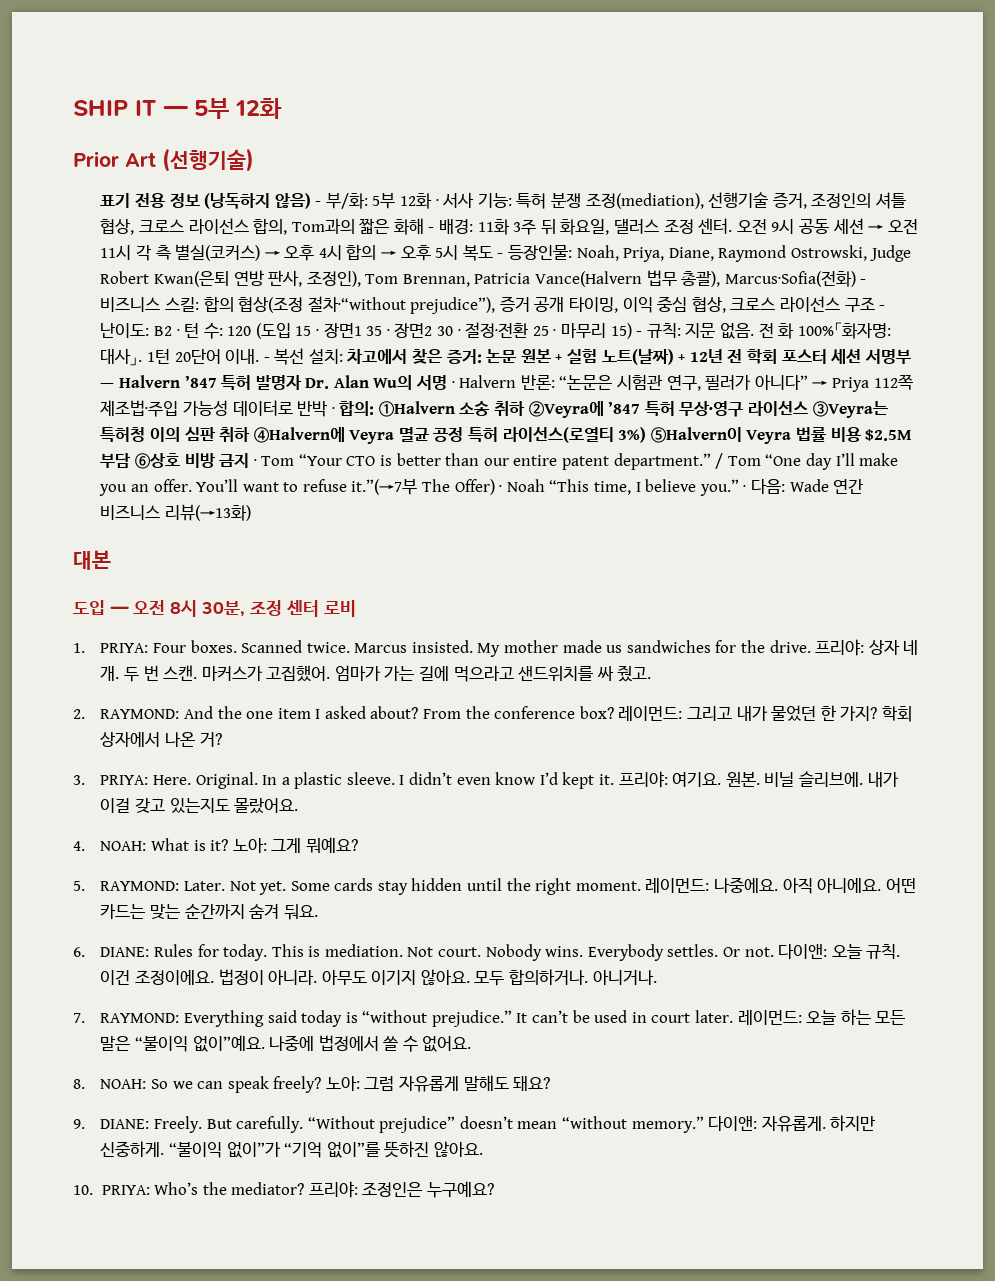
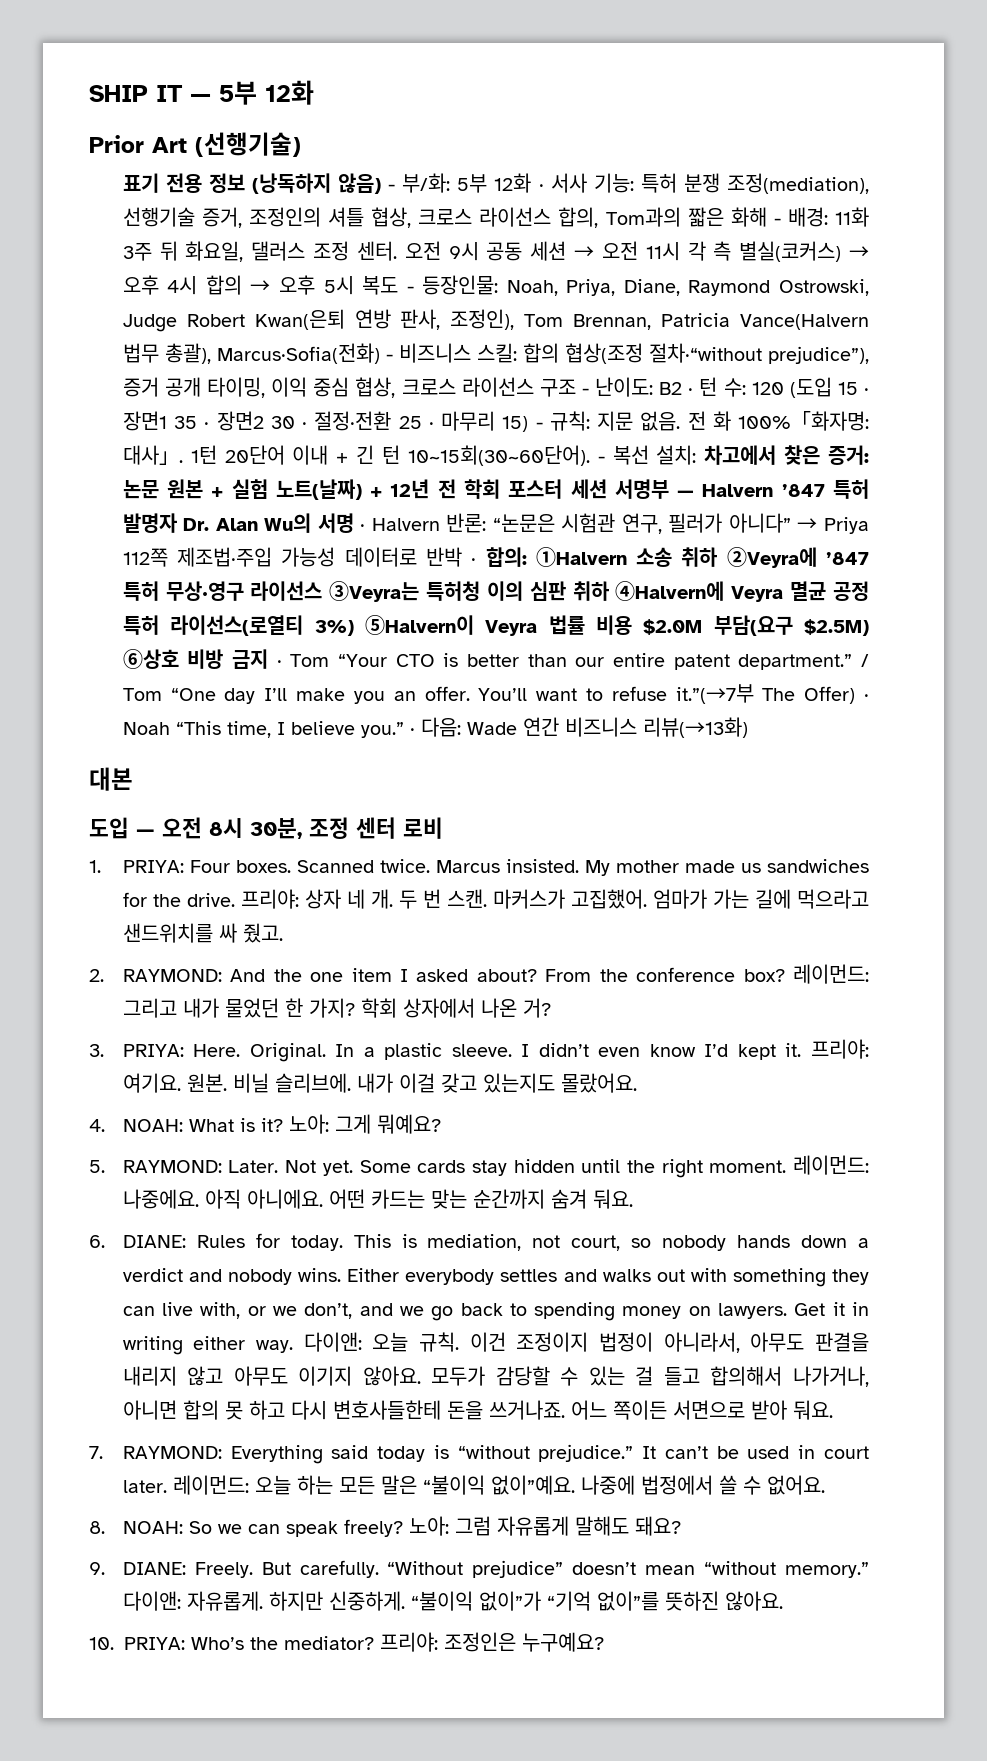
[225,349,260,364] 이내. -> [292,445,590,466] 이내 + 긴 턴 10~15회(30~60단어).
[865,429,913,441] [100,453,132,468] $2.5M 부담 -> [643,615,869,636] $2.0M 부담(요구 $2.5M)
[324,944,901,961] [100,969,657,986] mediation. Not court. Nobody wins. Everybody settles. Or not. 다이앤: 오늘 규칙. 이건 조정이에요. 법정이 아니라. 아무도 이기지 않아요. 모두 합의하거나. 아니거나. -> [427,1234,869,1251] [122,1268,869,1287] [122,1302,870,1321] [122,1332,869,1355] [122,1366,869,1387] [122,1400,833,1420] mediation, not court, so nobody hands down a verdict and nobody wins. Either everybody settles and walks out with something they can live with, or we don’t, and we go back to spending money on lawyers. Get it in writing either way. 다이앤: 오늘 규칙. 이건 조정이지 법정이 아니라서, 아무도 판결을 내리지 않고 아무도 이기지 않아요. 모두가 감당할 수 있는 걸 들고 합의해서 나가거나, 아니면 합의 못 하고 다시 변호사들한테 돈을 쓰거나죠. 어느 쪽이든 서면으로 받아 둬요.

